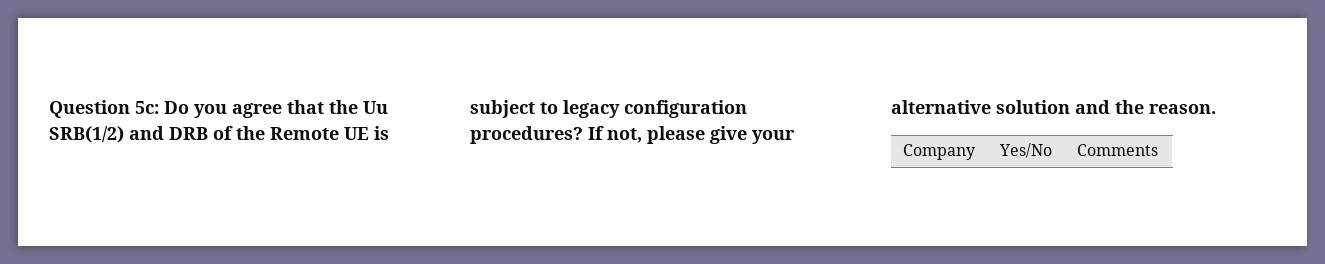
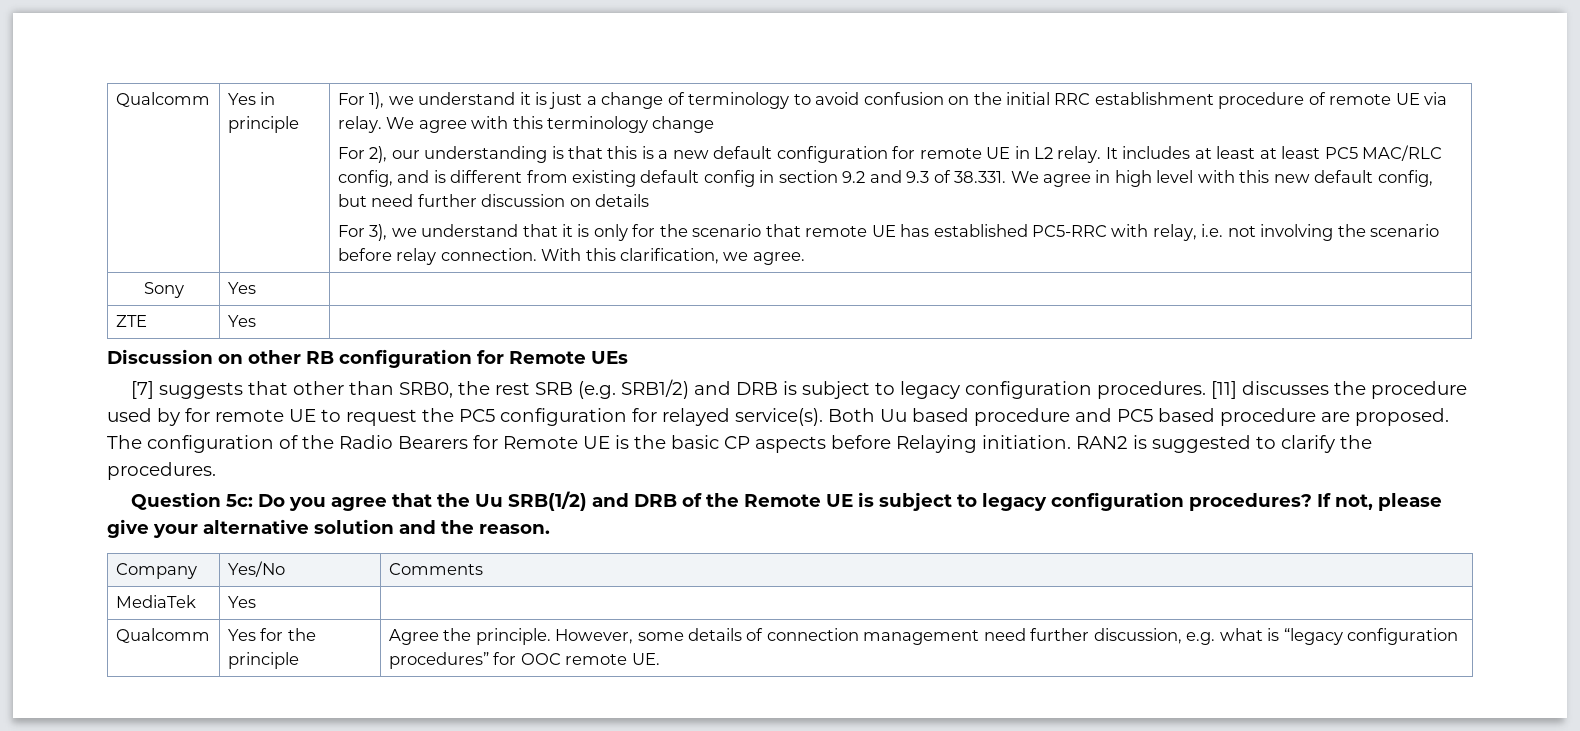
(49, 109) none -> [115,92,210,107] [227,92,276,105] [227,116,299,133] [337,92,1448,109] [337,116,715,133] [337,145,1443,163] [337,170,1433,187] [337,194,650,207] [337,224,1440,241] [337,248,805,265] [143,282,184,298] [227,282,256,294] [115,315,147,327] [227,315,256,327] [107,349,628,368] [131,379,1468,399] [107,408,1449,426] [107,435,1372,453] [107,462,216,480] Qualcomm | Yes in principle | For 1), we understand it is just a change of terminology to avoid confusion on the initial RRC establishment procedure of remote UE via relay. We agree with this terminology change // For 2), our understanding is that this is a new default configuration for remote UE in L2 relay. It includes at least at least PC5 MAC/RLC config, and is different from existing default config in section 9.2 and 9.3 of 38.331. We agree in high level with this new default config, but need further discussion on details // For 3), we understand that it is only for the scenario that remote UE has established PC5-RRC with relay, i.e. not involving the scenario before relay connection. With this clarification, we agree. // Sony | Yes | // ZTE | Yes | // Discussion on other RB configuration for Remote UEs // [7] suggests that other than SRB0, the rest SRB (e.g. SRB1/2) and DRB is subject to legacy configuration procedures. [11] discusses the procedure used by for remote UE to request the PC5 configuration for relayed service(s). Both Uu based procedure and PC5 based procedure are proposed. The configuration of the Radio Bearers for Remote UE is the basic CP aspects before Relaying initiation. RAN2 is suggested to clarify the procedures. //
(1159, 150) none -> [115,595,196,608] [227,596,256,608] [115,628,210,643] [227,628,316,641] [227,652,299,669] [388,628,1459,645] [388,652,660,669] // MediaTek | Yes | // Qualcomm | Yes for the principle | Agree the principle. However, some details of connection management need further discussion, e.g. what is “legacy configuration procedures” for OOC remote UE.

